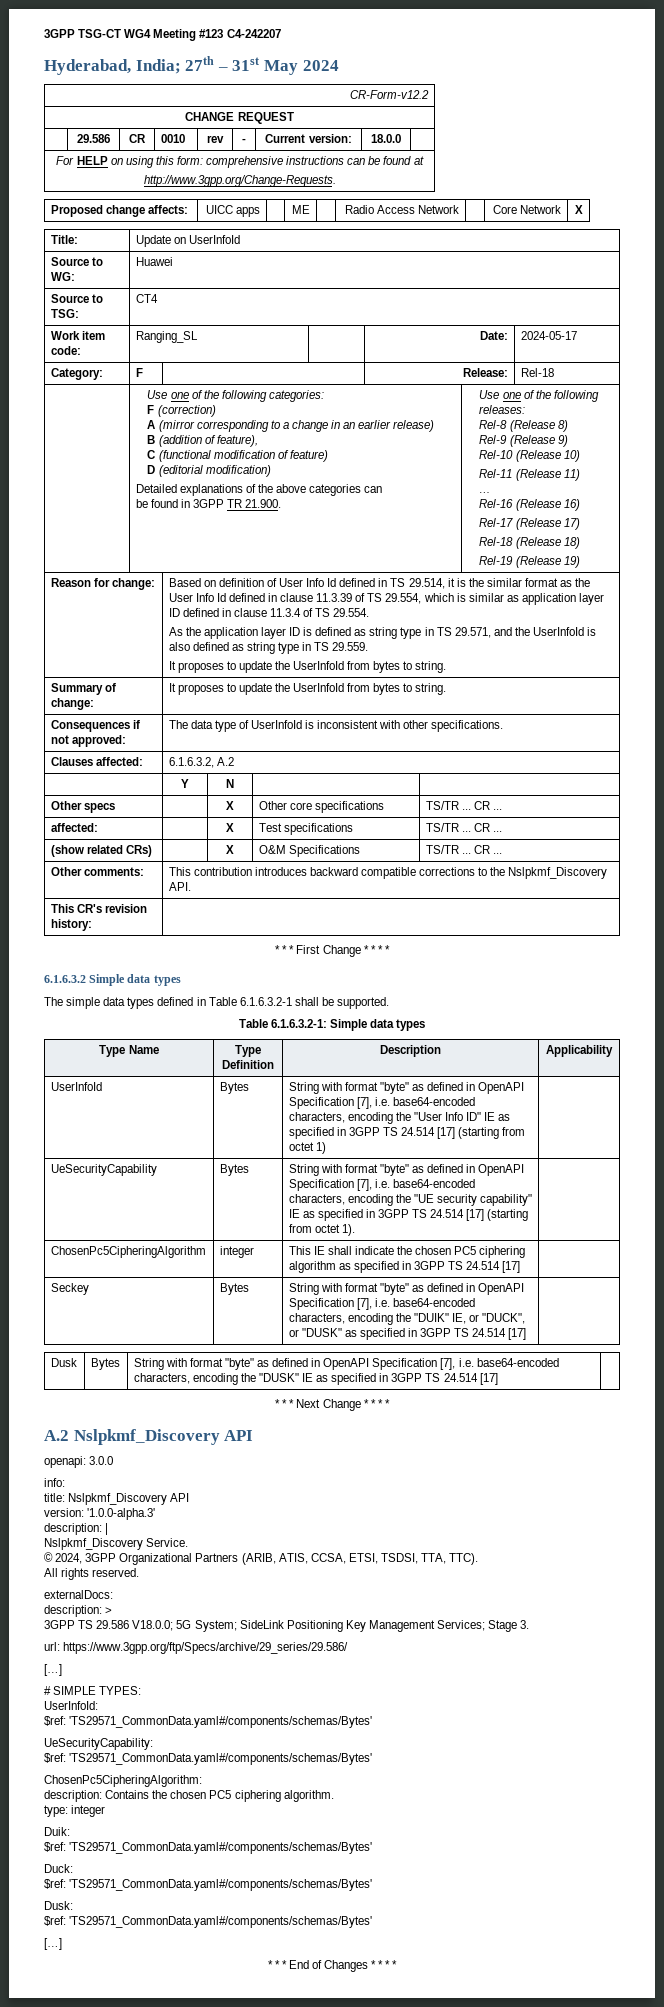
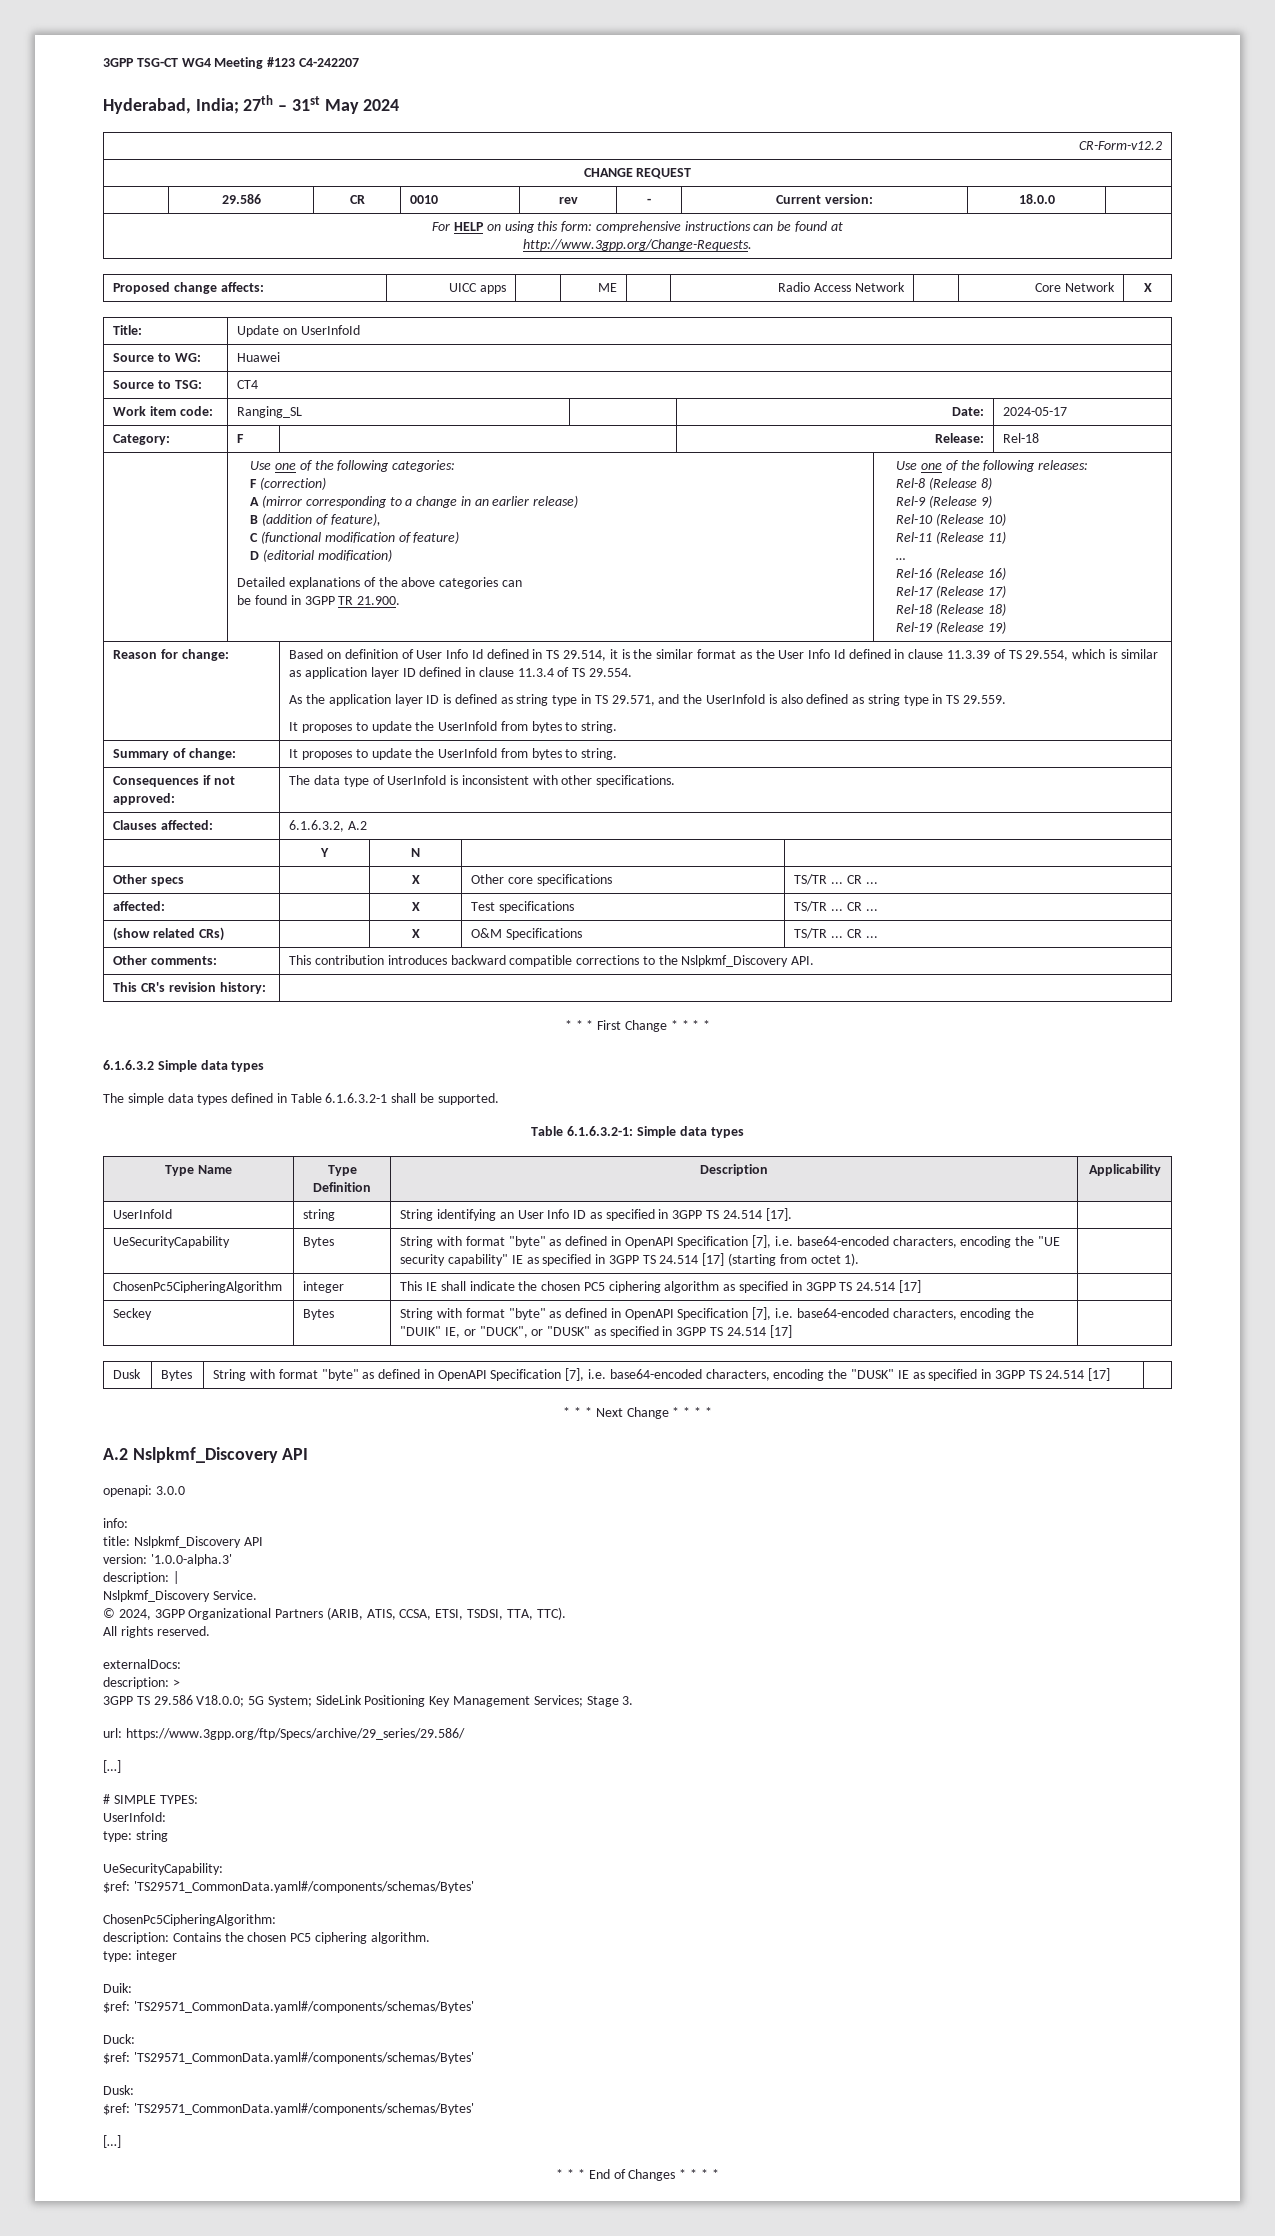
[219,1082,249,1094] [288,1082,525,1094] [288,1097,475,1109] [288,1112,511,1124] [288,1127,526,1139] [288,1142,326,1154] Bytes | String with format "byte" as defined in OpenAPI Specification [7], i.e. base64-encoded characters, encoding the "User Info ID" IE as specified in 3GPP TS 24.514 [17] (starting from octet 1) -> [303,1209,336,1221] [400,1208,792,1221] string | String identifying an User Info ID as specified in 3GPP TS 24.514 [17].
[44,1716,373,1728] $ref: 'TS29571_CommonData.yaml#/components/schemas/Bytes' -> [103,1830,168,1842] type: string

